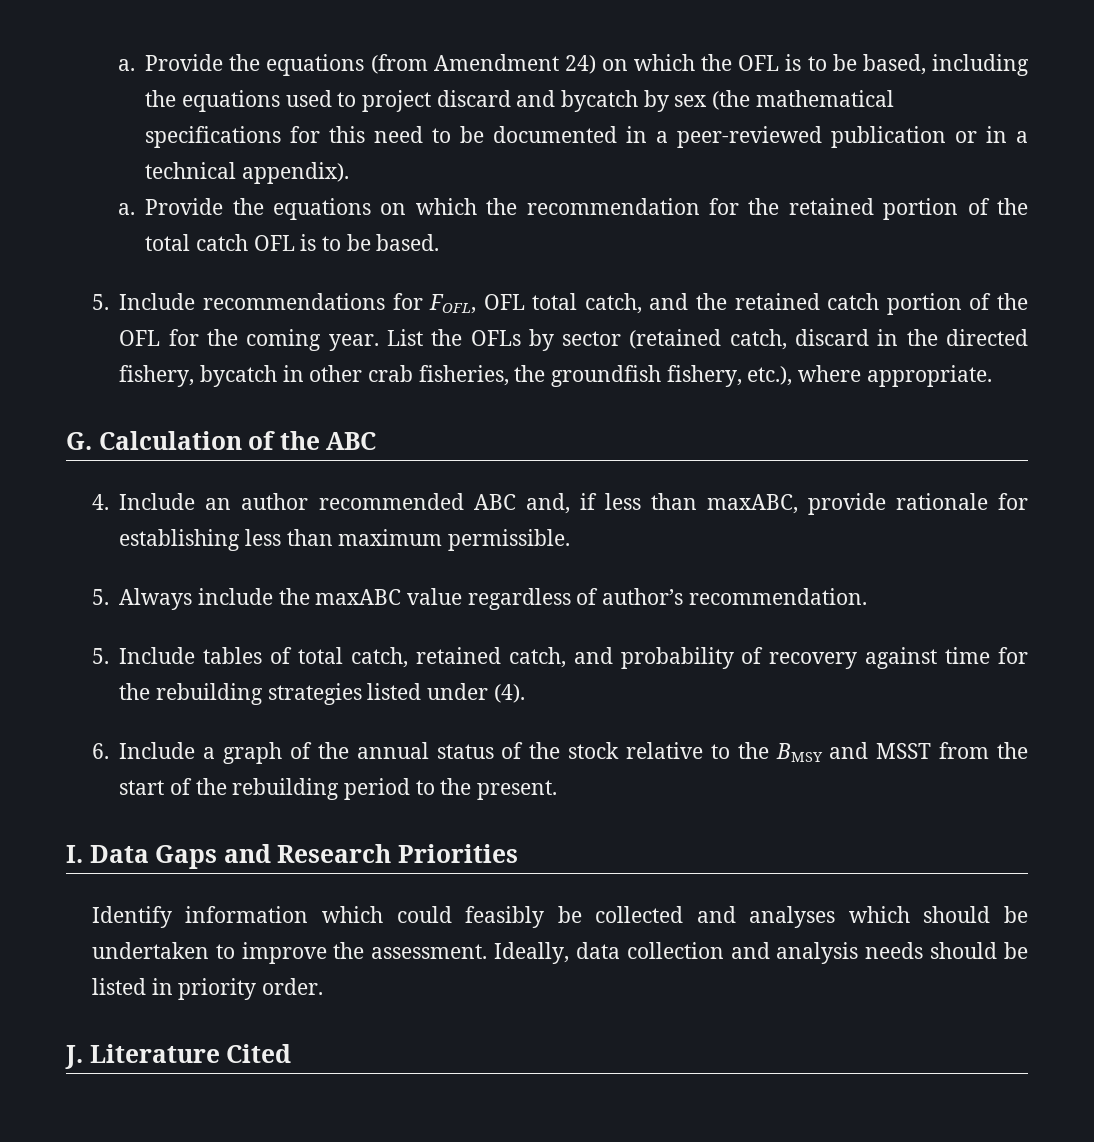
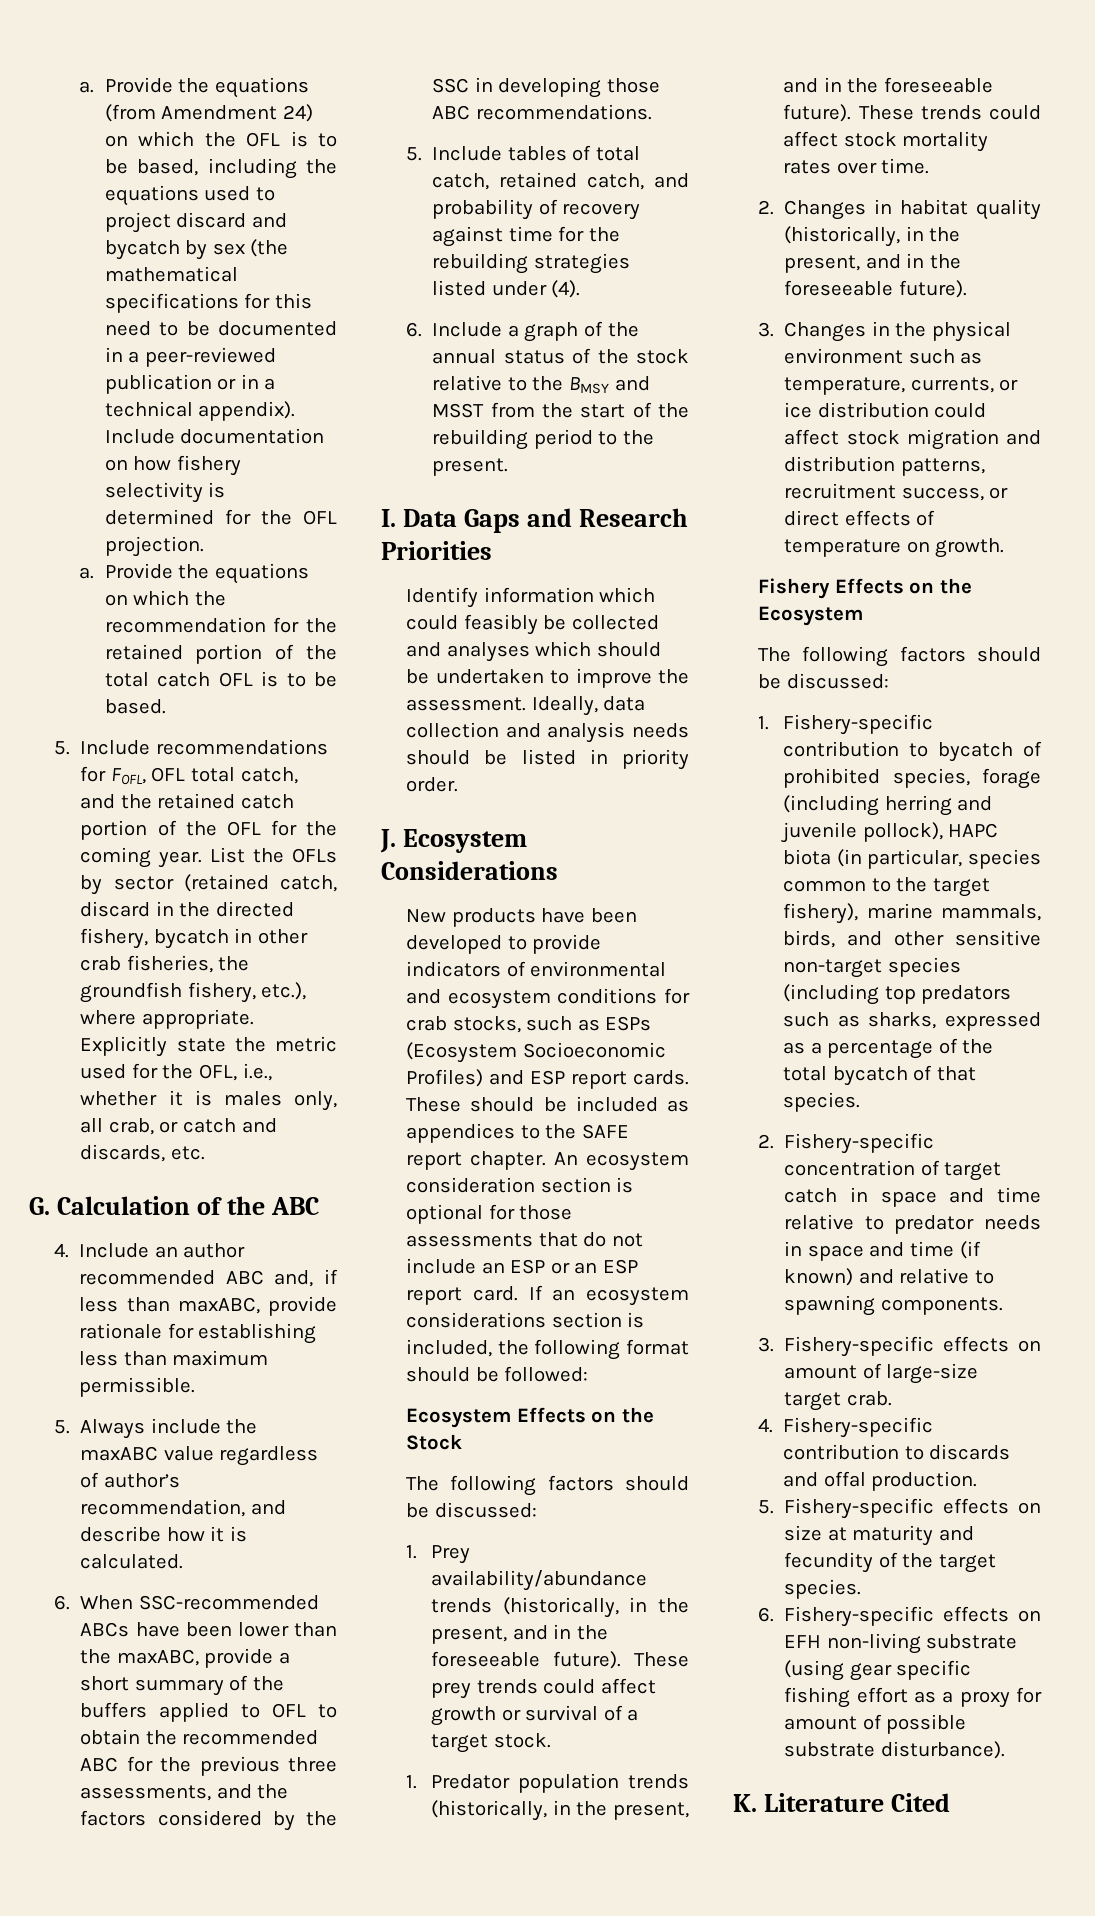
(349, 173) none -> [104,428,325,444] [104,455,241,476] [104,482,226,503] [104,509,337,525] [104,536,204,557] Include documentation on how fishery selectivity is determined for the OFL projection.
(992, 376) none -> [80,1036,337,1057] [80,1063,272,1081] [80,1090,338,1111] [80,1118,277,1135] [80,1144,205,1162] Explicitly state the metric used for the OFL, i.e., whether it is males only, all crab, or catch and discards, etc.
[688,588,867,605] recommendation. -> [80,1499,286,1517] [80,1526,248,1542] [80,1554,184,1569] [54,1595,319,1610] [80,1622,338,1637] [80,1648,291,1668] [80,1675,285,1696] [80,1702,338,1722] [80,1729,319,1745] [80,1756,337,1776] [80,1784,289,1801] [80,1810,338,1831] [432,77,661,98] [432,104,652,120] recommendation, and describe how it is calculated. // 6. When SSC-recommended ABCs have been lower than the maxABC, provide a short summary of the buffers applied to OFL to obtain the recommended ABC for the previous three assessments, and the factors considered by the SSC in developing those ABC recommendations.
(83, 1057) none -> [402,829,527,853] [381,861,558,880] [406,908,637,927] [406,934,602,954] [406,961,667,977] [406,988,690,1009] [406,1016,652,1033] [406,1042,666,1063] [406,1069,689,1089] [406,1096,689,1112] [406,1123,629,1143] [406,1151,689,1171] [406,1177,634,1193] [406,1204,573,1224] [406,1232,643,1247] [406,1258,638,1274] [406,1285,689,1306] [406,1312,645,1328] [406,1339,689,1360] [406,1366,589,1382] [406,1407,654,1428] [406,1434,463,1450] [406,1475,689,1496] [406,1502,537,1518] [406,1545,471,1564] [431,1570,648,1591] [431,1597,689,1618] [431,1624,608,1644] [431,1651,689,1669] [431,1678,656,1699] [431,1705,639,1726] [431,1733,551,1753] [406,1773,689,1793] [431,1800,689,1821] [783,77,993,93] [783,104,1041,122] [783,131,989,152] [783,158,930,174] [758,199,1041,220] [784,226,961,247] [784,253,962,273] [784,280,967,298] [758,321,1012,342] [784,348,983,364] [784,377,1019,395] [784,402,987,418] [784,429,1041,450] [784,456,985,476] [784,483,1009,501] [784,510,936,526] [784,538,1005,558] [758,578,972,599] [758,606,864,626] [758,646,1041,667] [758,673,889,689] [758,714,934,735] [783,741,1042,762] [783,768,1041,789] [783,795,993,816] [781,822,999,843] [783,849,1041,869] [783,877,990,897] [783,903,1041,924] [783,930,1041,948] [783,957,961,978] [783,984,1012,1005] [783,1012,1041,1031] [783,1038,994,1059] [783,1065,976,1086] [783,1092,861,1112] [758,1133,935,1154] [784,1160,1002,1181] [784,1187,1041,1207] [784,1214,1041,1234] [784,1241,981,1261] [784,1268,995,1286] [784,1295,1003,1316] [758,1336,1041,1357] [784,1363,979,1384] [784,1391,892,1411] [758,1417,934,1438] [783,1444,1011,1460] [783,1471,978,1491] [758,1498,1041,1519] [784,1525,975,1546] [784,1552,997,1573] [784,1579,862,1599] [758,1606,1041,1627] [784,1633,1018,1654] [784,1660,972,1681] [784,1687,1042,1708] [784,1714,967,1734] [784,1741,1005,1759] [733,1794,757,1812] Ecosystem Considerations // New products have been developed to provide indicators of environmental and ecosystem conditions for crab stocks, such as ESPs (Ecosystem Socioeconomic Profiles) and ESP report cards. These should be included as appendices to the SAFE report chapter. An ecosystem consideration section is optional for those assessments that do not include an ESP or an ESP report card. If an ecosystem considerations section is included, the following format should be followed: // Ecosystem Effects on the Stock // The following factors should be discussed: // 1. Prey availability/abundance trends (historically, in the present, and in the foreseeable future). These prey trends could affect growth or survival of a target stock. // 1. Predator population trends (historically, in the present, and in the foreseeable future). These trends could affect stock mortality rates over time. // 2. Changes in habitat quality (historically, in the present, and in the foreseeable future). // 3. Changes in the physical environment such as temperature, currents, or ice distribution could affect stock migration and distribution patterns, recruitment success, or direct effects of temperature on growth. // Fishery Effects on the Ecosystem // The following factors should be discussed: // 1. Fishery-specific contribution to bycatch of prohibited species, forage (including herring and juvenile pollock), HAPC biota (in particular, species common to the target fishery), marine mammals, birds, and other sensitive non-target species (including top predators such as sharks, expressed as a percentage of the total bycatch of that species. // 2. Fishery-specific concentration of target catch in space and time relative to predator needs in space and time (if known) and relative to spawning components. // 3. Fishery-specific effects on amount of large-size target crab. // 4. Fishery-specific contribution to discards and offal production. // 5. Fishery-specific effects on size at maturity and fecundity of the target species. // 6. Fishery-specific effects on EFH non-living substrate (using gear specific fishing effort as a proxy for amount of possible substrate disturbance). // K.

